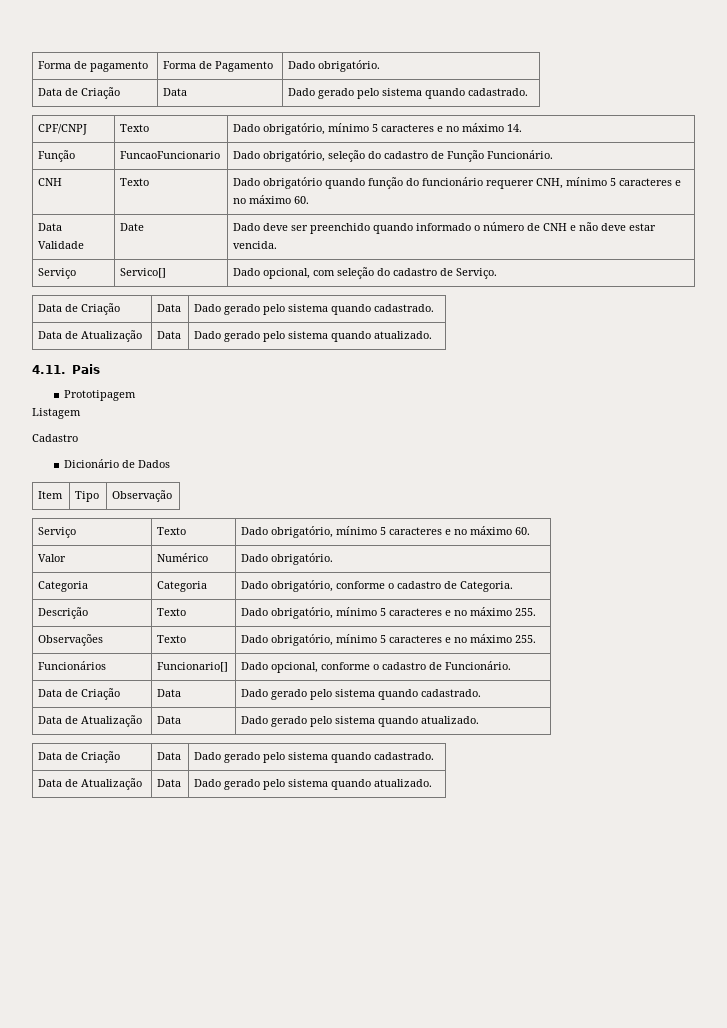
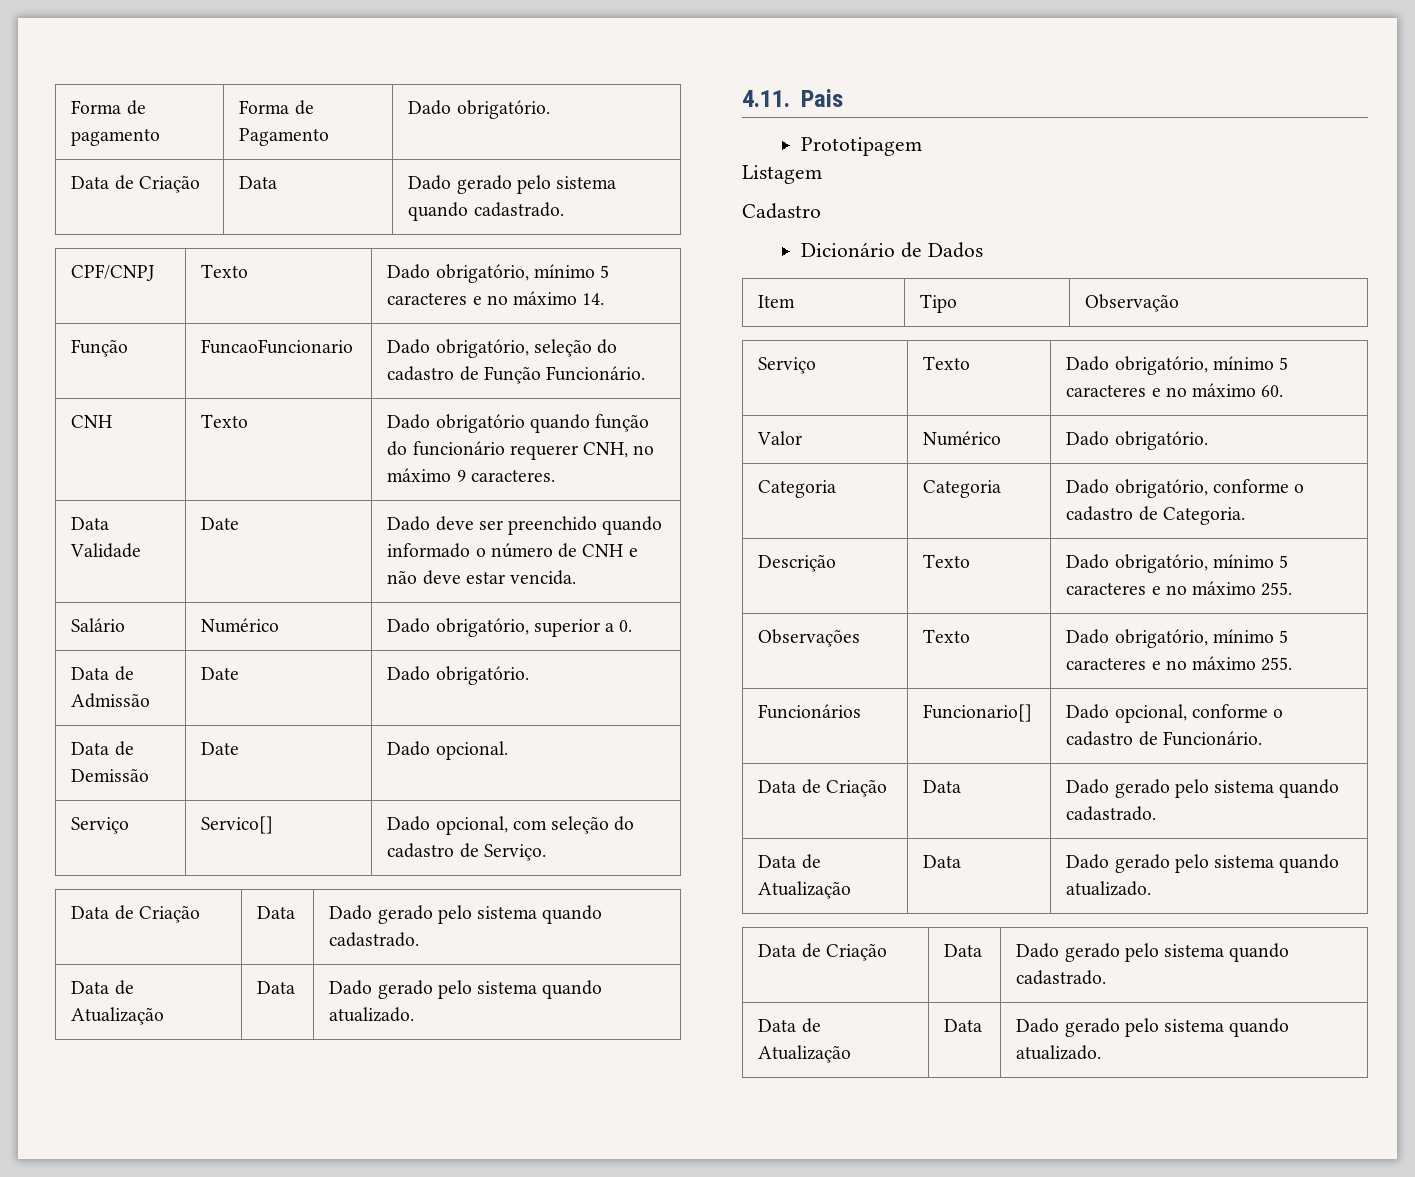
[566,177,682,186] [233,195,310,204] mínimo 5 caracteres e no máximo 60. -> [633,445,655,455] [387,468,555,482] no máximo 9 caracteres.
(278, 245) none -> [71,618,126,632] [201,618,280,633] [387,618,633,637] [71,666,134,681] [71,693,151,708] [201,667,240,680] [387,666,529,685] [71,741,134,756] [71,768,150,782] [201,742,240,755] [387,741,508,760] // Salário | Numérico | Dado obrigatório, superior a 0. // Data de Admissão | Date | Dado obrigatório. // Data de Demissão | Date | Dado opcional.

